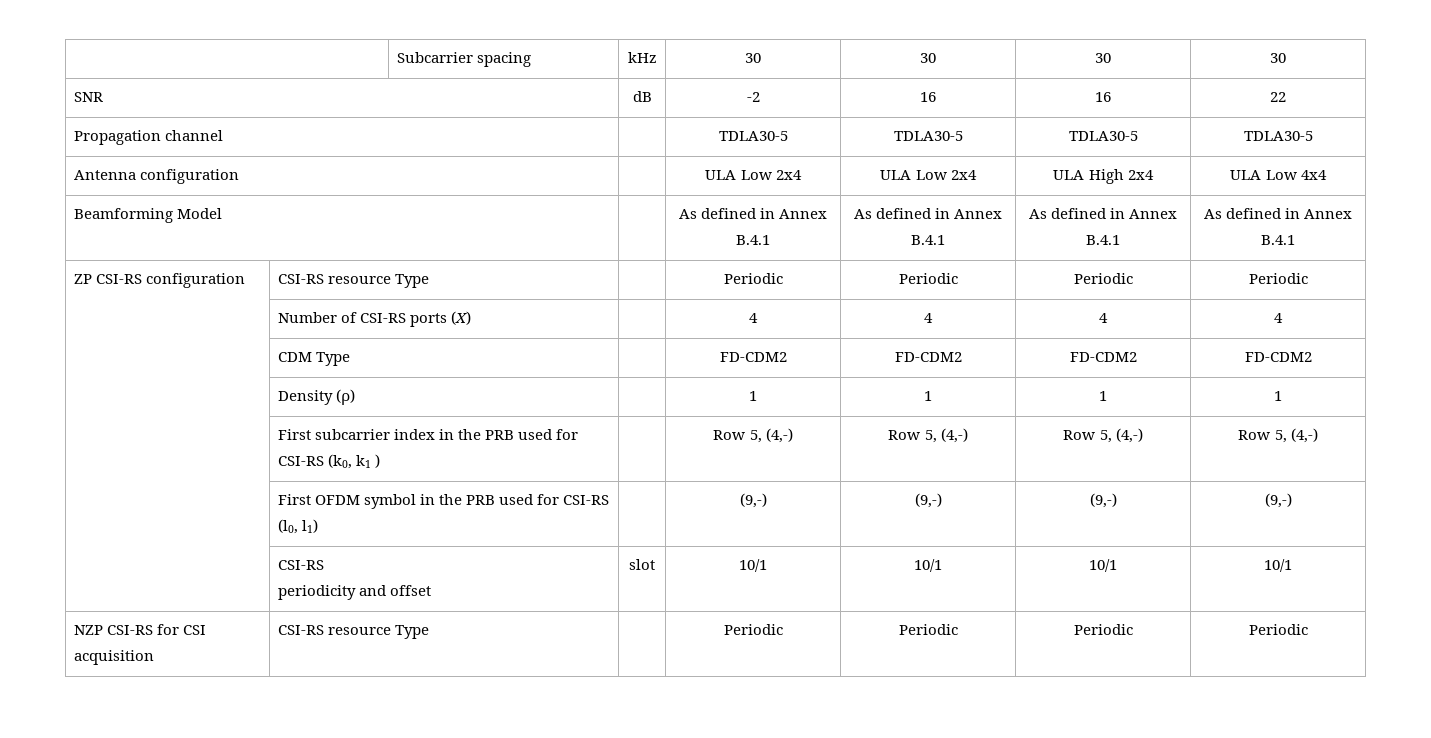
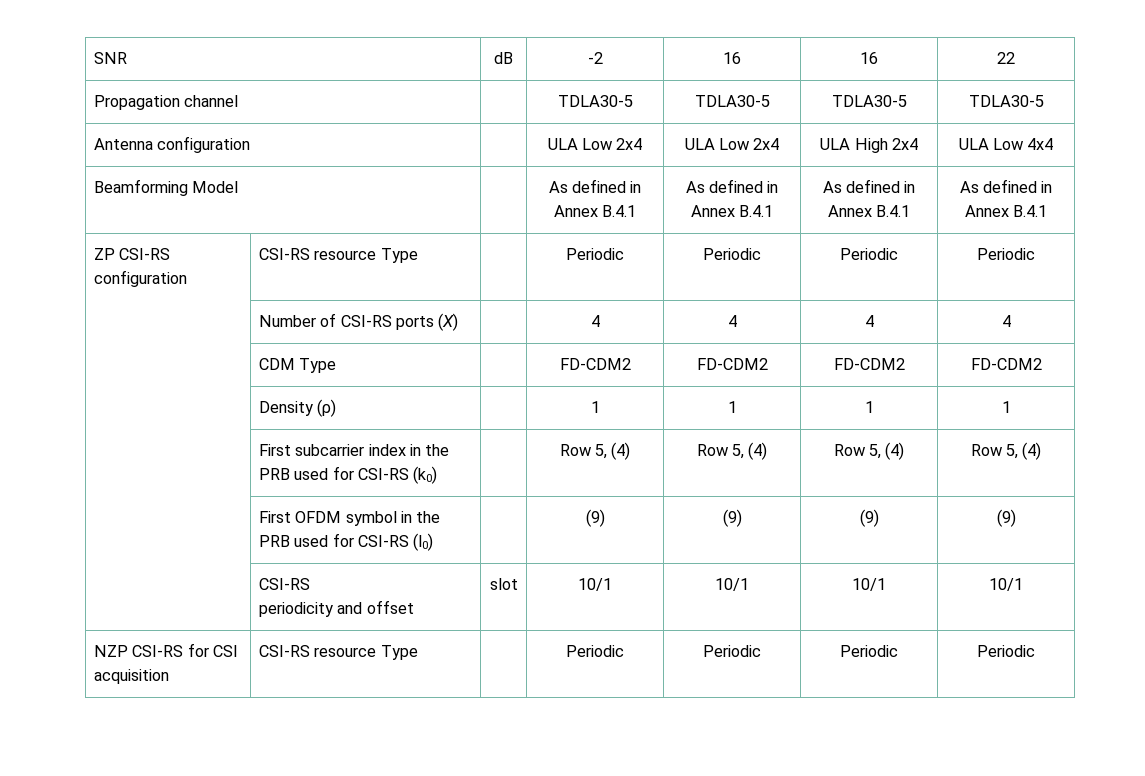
[396,52,531,67] [627,52,657,63] [745,53,761,63] [920,53,936,63] [1095,53,1111,63] [1270,53,1286,63] | Subcarrier spacing | kHz | 30 | 30 | 30 | 30 // -> (93, 58) none
[327,454,380,469] [713,428,793,443] [888,428,968,443] [1063,428,1143,443] [1238,428,1318,443] (k0, k1 ) | | Row 5, (4,-) | Row 5, (4,-) | Row 5, (4,-) | Row 5, (4,-) -> [413,466,438,484] [559,442,631,460] [696,442,768,460] [833,442,905,460] [970,442,1042,460] (k0) | | Row 5, (4) | Row 5, (4) | Row 5, (4) | Row 5, (4)
[277,519,318,534] [739,493,767,508] [914,493,942,508] [1089,493,1117,508] [1264,493,1292,508] (l0, l1) | | (9,-) | (9,-) | (9,-) | (9,-) -> [413,533,434,551] [585,509,605,527] [722,509,742,527] [859,509,879,527] [996,509,1016,527] (l0) | | (9) | (9) | (9) | (9)

